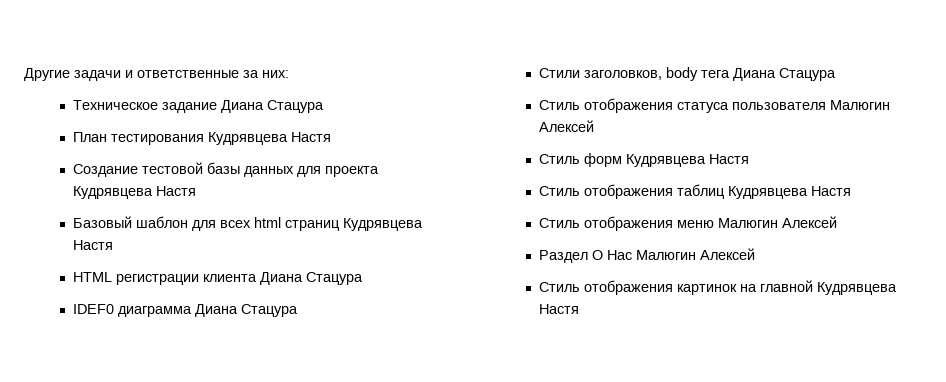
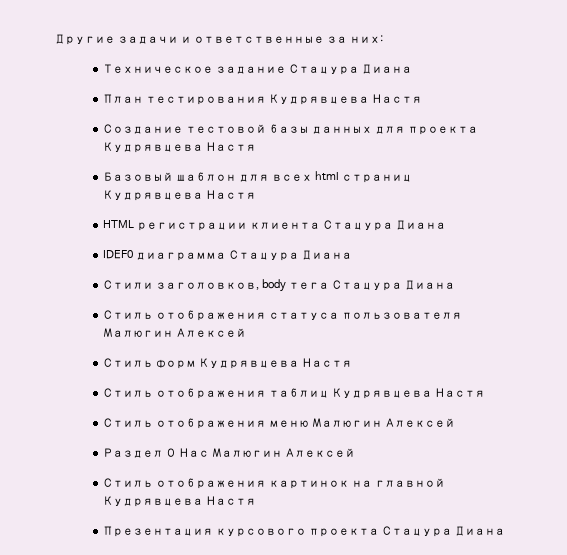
[221,100,325,113] Диана Стацура -> [289,64,413,75] Стацура Диана
[260,272,364,285] Диана Стацура -> [323,220,446,231] Стацура Диана
[195,304,299,317] Диана Стацура -> [229,250,353,261] Стацура Диана
[733,68,837,81] Диана Стацура -> [331,280,455,291] Стацура Диана
(580, 309) none -> [103,526,505,537] // Презентация курсового проекта Стацура Диана

